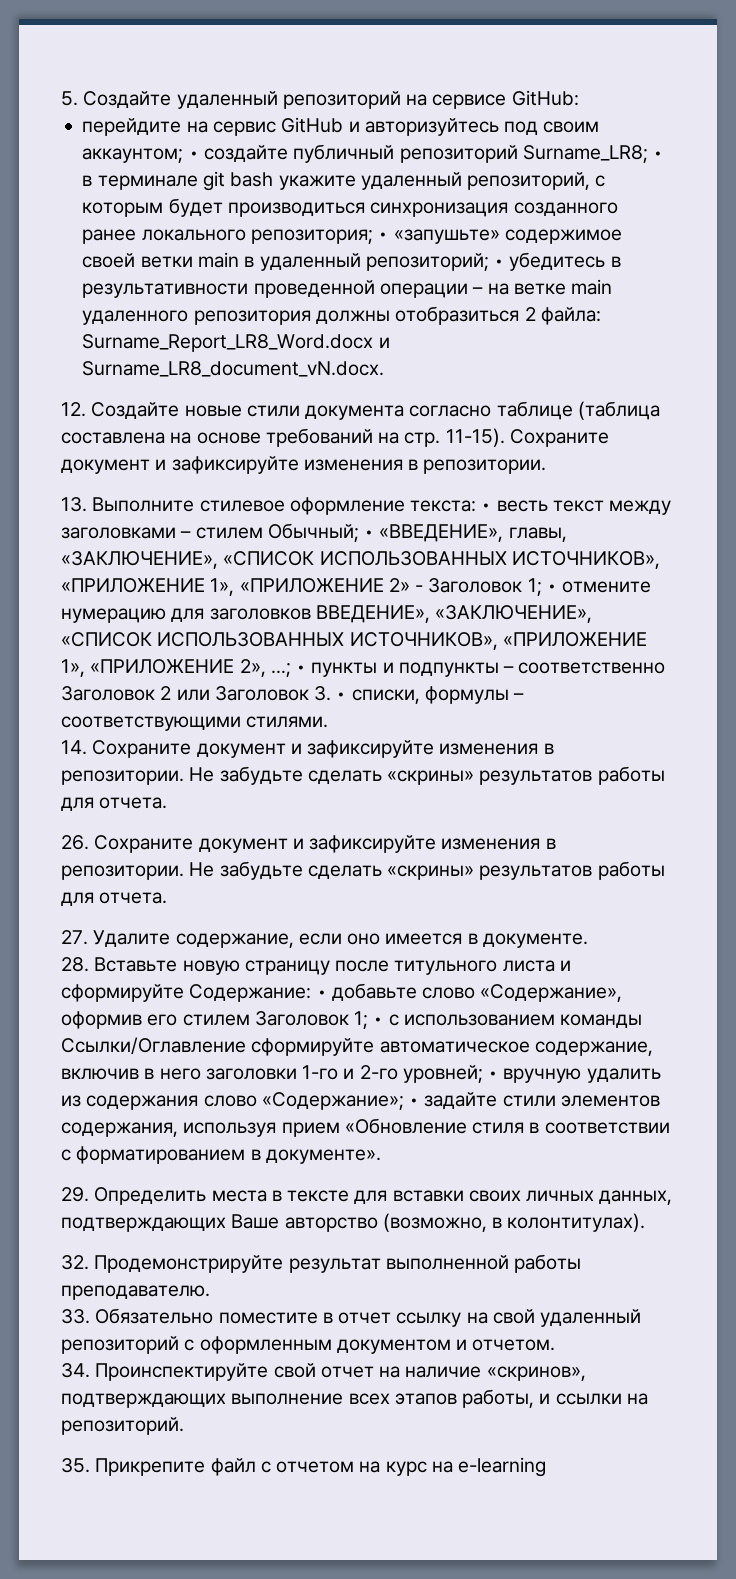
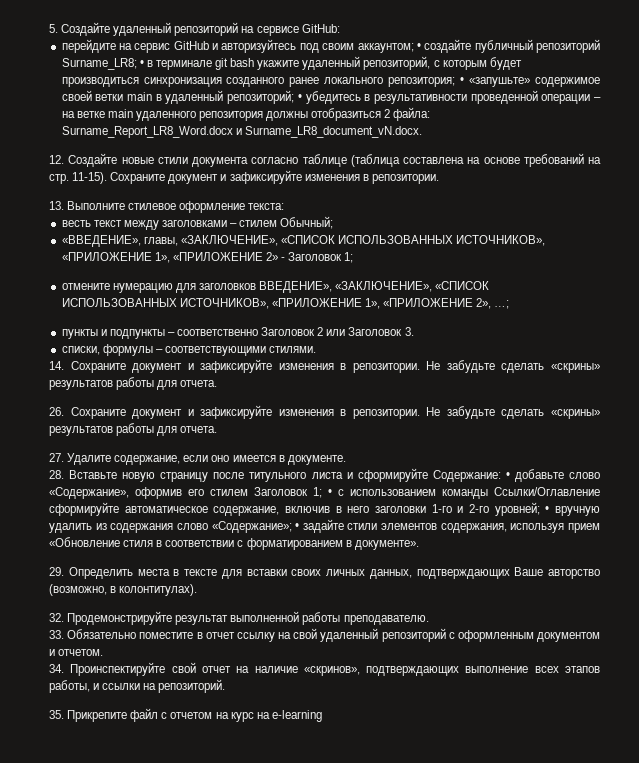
[481,503,492,511] • -> (285, 206) //
[364,530,375,538] • -> (334, 222) //
[546,584,557,592] • -> (354, 257) //
[296,665,307,673] • -> (510, 304) //
[336,692,347,700] • -> (414, 331) //

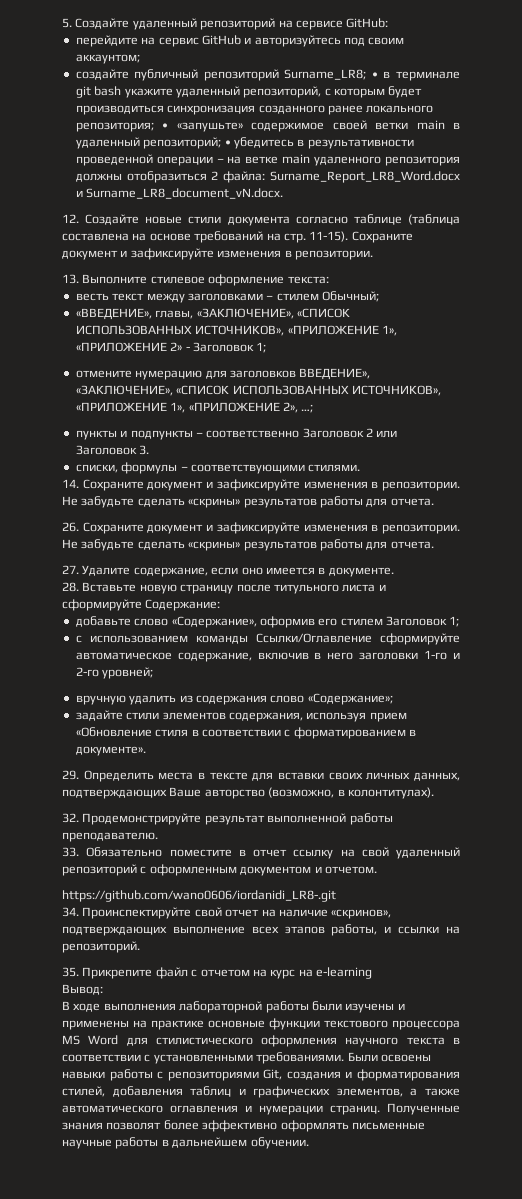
[416,43,421,50] • -> (140, 59) //
[505,472,510,479] • -> (221, 605) //
[328,489,332,496] • -> (460, 621) //
[545,506,550,513] • -> (154, 673) //
[295,523,300,530] • -> (393, 699) //
(104, 652) none -> [62,890,336,902] // https://github.com/wano0606/iordanidi_LR8-.git
(322, 716) none -> [62,984,103,995] [62,1001,405,1013] [62,1018,460,1030] [62,1035,460,1047] [62,1052,431,1064] [62,1069,460,1081] [62,1086,460,1098] [62,1103,460,1115] [62,1120,425,1132] [62,1137,309,1149] // Вывод: // В ходе выполнения лабораторной работы были изучены и применены на практике основные функции текстового процессора MS Word для стилистического оформления научного текста в соответствии с установленными требованиями. Были освоены навыки работы с репозиториями Git, создания и форматирования стилей, добавления таблиц и графических элементов, а также автоматического оглавления и нумерации страниц. Полученные знания позволят более эффективно оформлять письменные научные работы в дальнейшем обучении.

